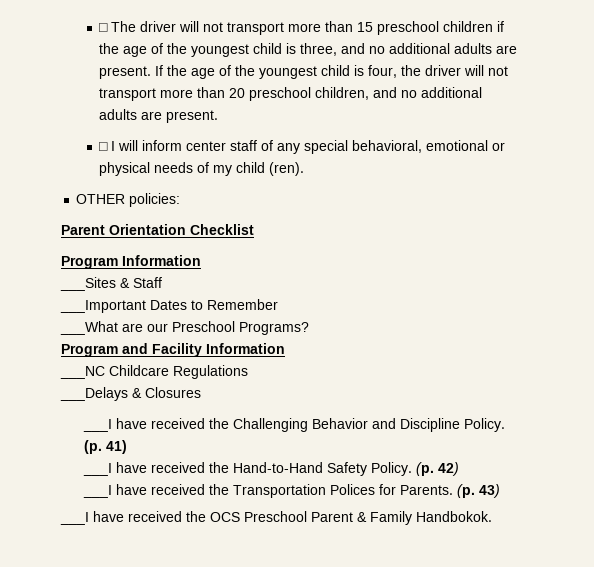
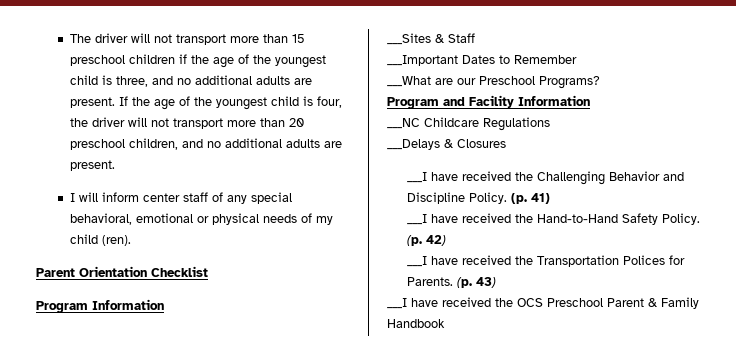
[99,23,109,32] □ -> (69, 38) none
[99,142,109,151] □ -> (115, 165) none
[76,193,181,207] // OTHER policies: -> (131, 240) none
[416,511,492,522] Handbokok. -> [387,319,445,328] Handbook

